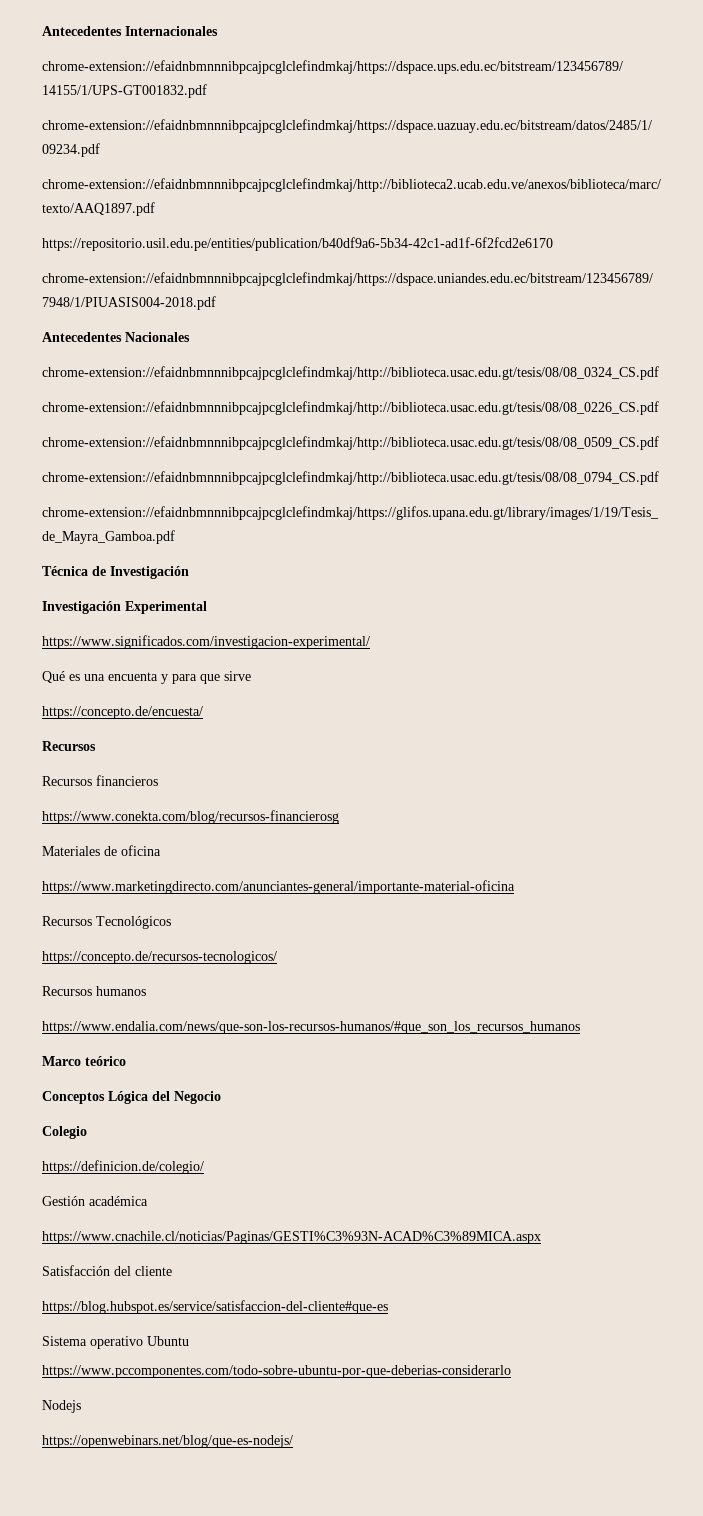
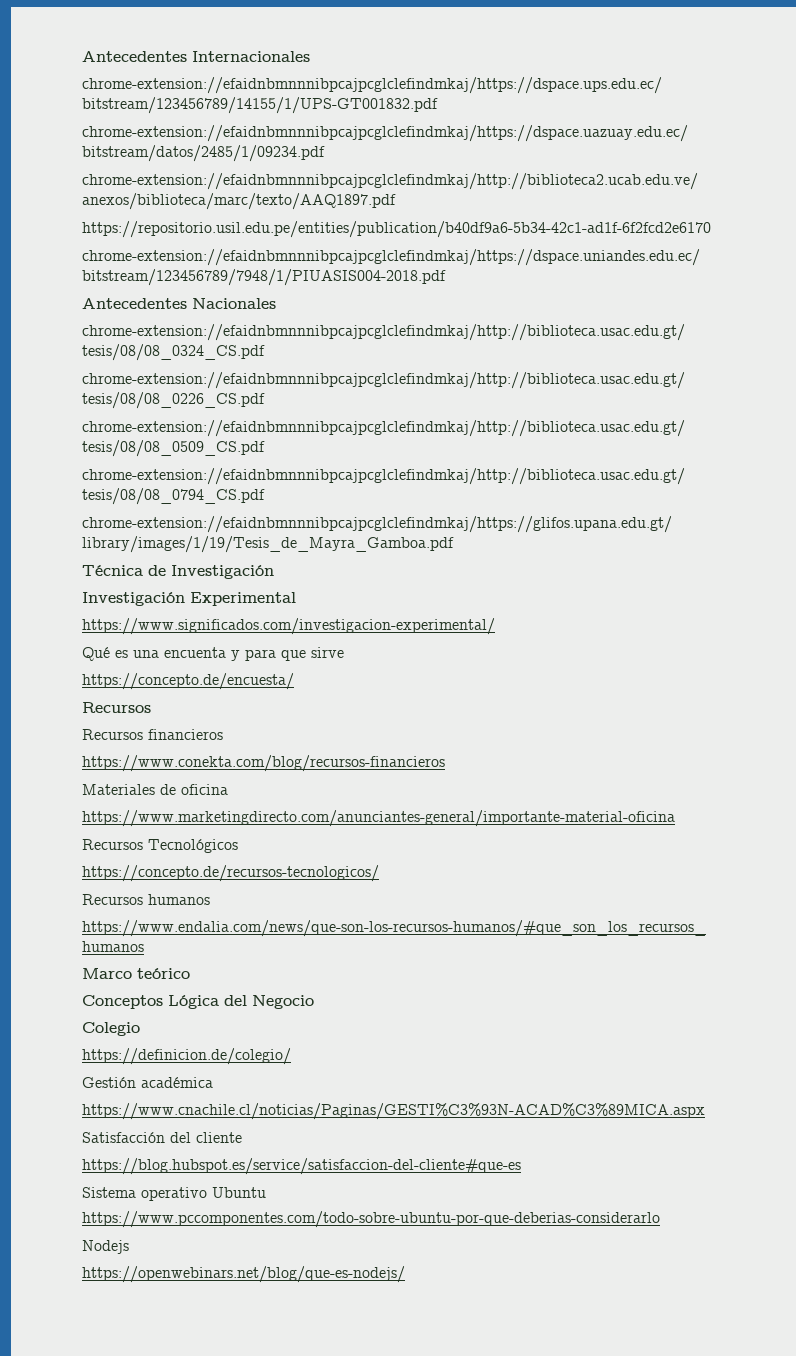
[42,810,339,824] https://www.conekta.com/blog/recursos-financierosg -> [82,755,445,772] https://www.conekta.com/blog/recursos-financieros

